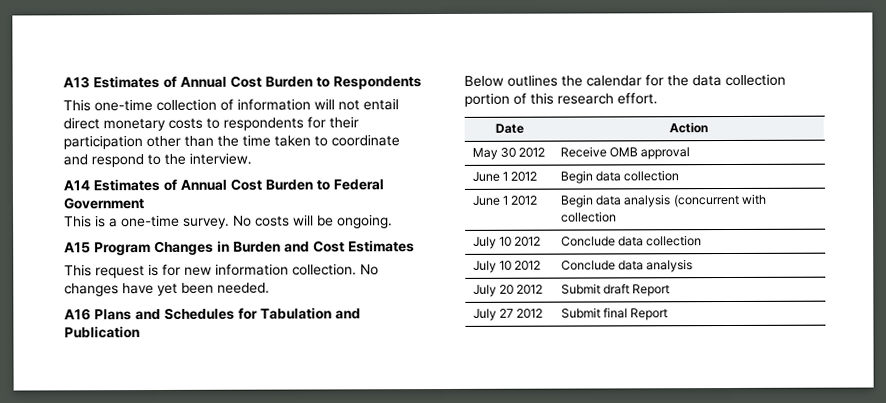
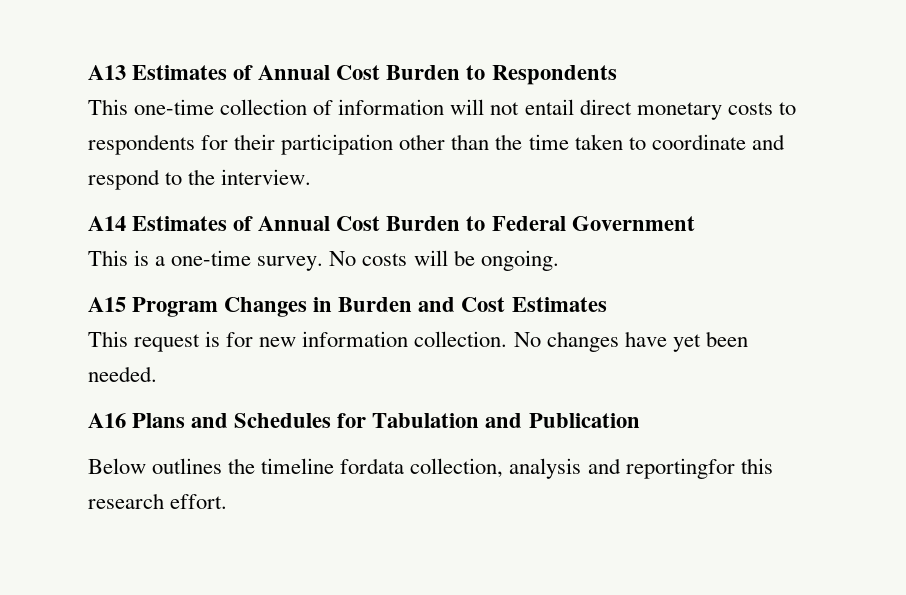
[586,73,786,87] [464,92,658,107] [494,123,524,134] [669,122,708,134] [471,147,546,160] [559,146,691,160] [471,171,538,182] [559,170,680,184] [471,195,539,206] [559,193,768,208] [560,211,617,223] [472,236,542,249] [560,235,703,247] [472,260,542,273] [560,259,694,273] [472,284,544,297] [560,283,671,297] [472,308,544,321] [560,307,669,321] calendar for the data collection portion of this research effort. // Date | Action // May 30 2012 | Receive OMB approval // June 1 2012 | Begin data collection // June 1 2012 | Begin data analysis (concurrent with collection // July 10 2012 | Conclude data collection // July 10 2012 | Conclude data analysis // July 20 2012 | Submit draft Report // July 27 2012 | Submit final Report -> [261,458,773,479] [88,493,228,509] timeline fordata collection, analysis and reportingfor this research effort.

